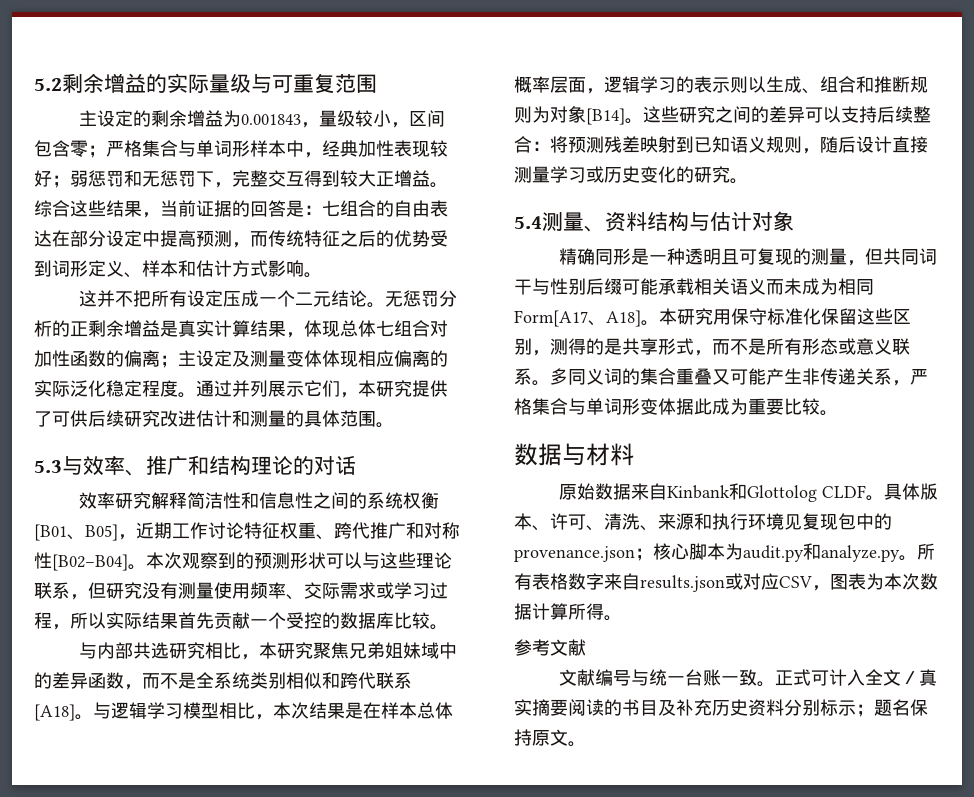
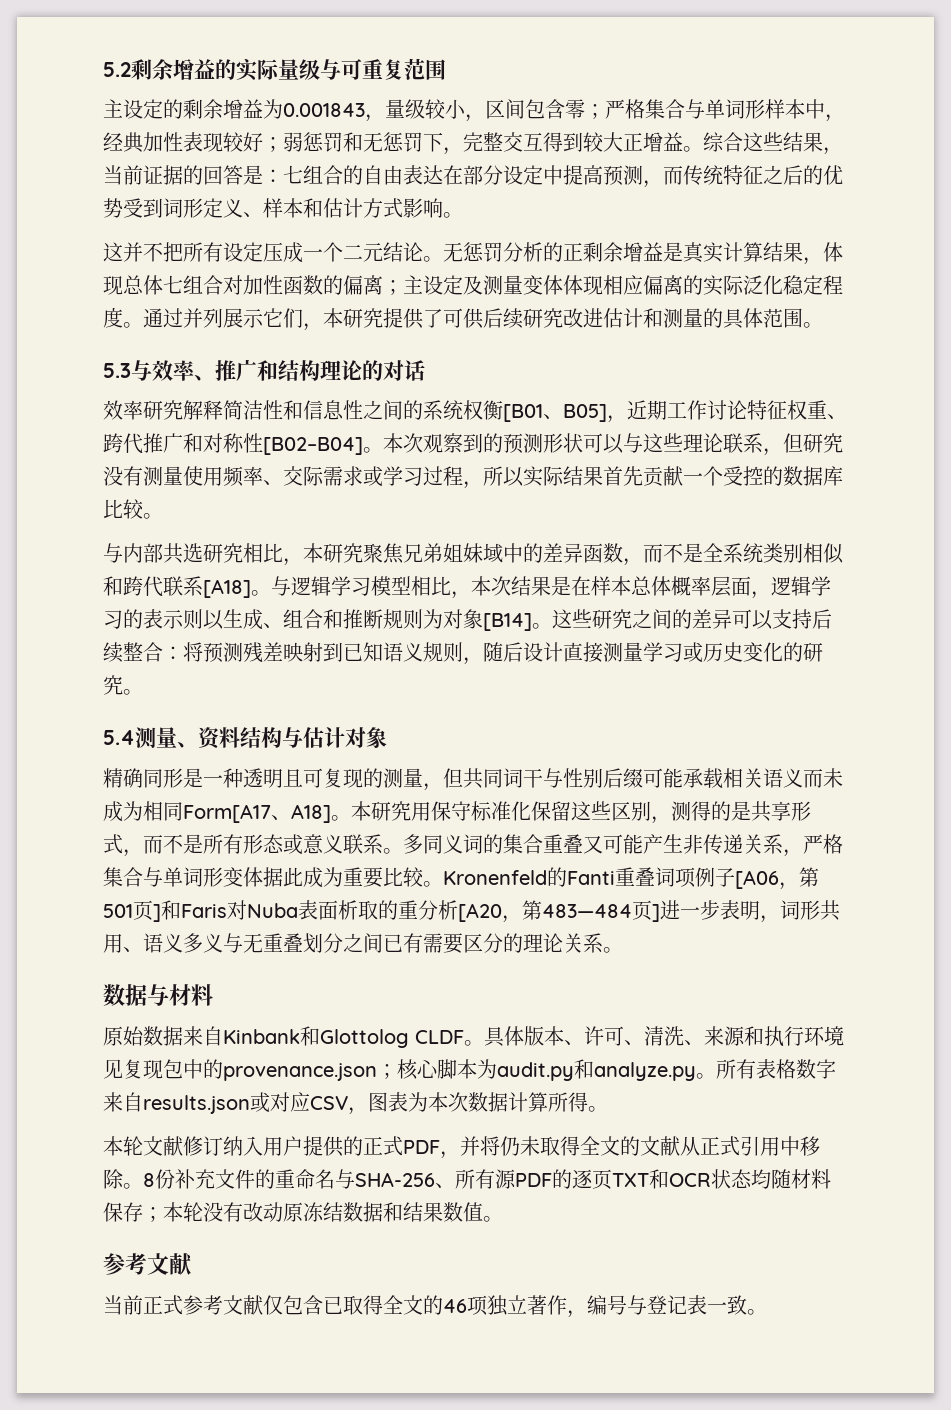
(838, 413) none -> [443,867,819,890] [103,900,840,923] [103,933,623,954] Kronenfeld的Fanti重叠词项例子[A06，第501页]和Faris对Nuba表面析取的重分析[A20，第483—484页]进一步表明，词形共用、语义多义与无重叠划分之间已有需要区分的理论关系。
[514,639,586,656] [558,669,937,687] [514,699,928,717] [514,729,568,746] 参考文献 // 文献编号与统一台账一致。正式可计入全文／真实摘要阅读的书目及补充历史资料分别标示；题名保持原文 -> [103,1136,820,1159] [103,1169,831,1189] [103,1202,503,1222] [103,1253,193,1275] [103,1295,747,1318] 本轮文献修订纳入用户提供的正式PDF，并将仍未取得全文的文献从正式引用中移除。8份补充文件的重命名与SHA-256、所有源PDF的逐页TXT和OCR状态均随材料保存；本轮没有改动原冻结数据和结果数值。 // 参考文献 // 当前正式参考文献仅包含已取得全文的46项独立著作，编号与登记表一致

